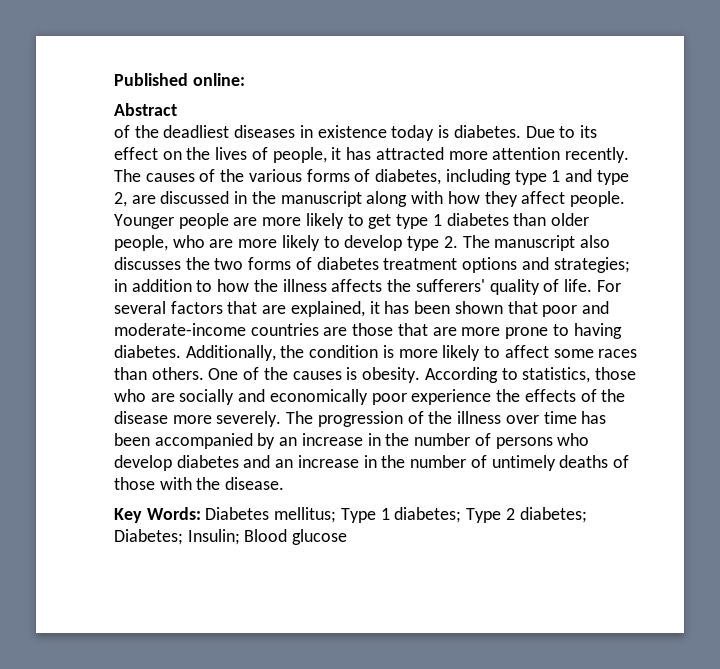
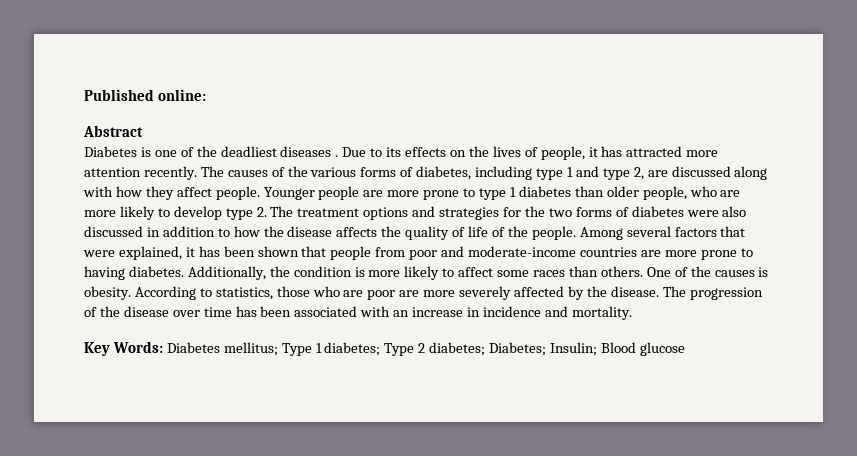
(177, 109) none -> [84,146,177,157] Diabetes is one
[299,125,521,141] in existence today is diabetes. -> [335,155,339,157] .
[114,147,158,160] effect -> [405,147,447,157] effects
[234,191,362,207] in the manuscript -> (731, 171) none
[305,213,392,229] likely to get -> [423,188,476,200] prone to
[494,235,610,251] [114,257,181,270] manuscript also discusses -> [297,206,522,220] treatment options and strategies for
[383,257,630,273] treatment options and strategies; -> [686,206,747,217] [84,226,143,237] were also discussed
[282,279,327,292] illness -> [287,226,333,237] disease
[415,279,485,292] sufferers' -> (402, 231) none
[563,279,621,292] life. For -> [468,226,623,240] life of the people. Among
[262,305,287,314] are -> [83,250,115,257] were
(538, 307) none -> [330,246,406,260] people from
[352,323,457,336] those that are -> (661, 253) none
[179,389,626,405] [114,411,282,427] socially and economically poor experience the effects of the disease more severely. -> [367,286,659,300] poor are more severely affected by the disease.
[457,411,502,424] illness -> [123,306,169,317] disease
[154,433,590,449] [114,455,629,471] [114,477,285,490] accompanied by an increase in the number of persons who develop diabetes and an increase in the number of untimely deaths of those with the disease. -> [294,306,632,320] associated with an increase in incidence and mortality.

